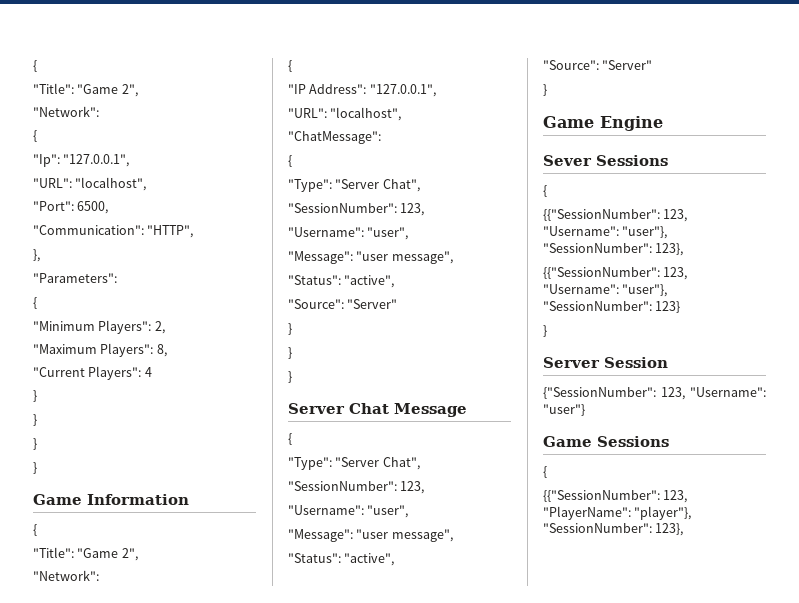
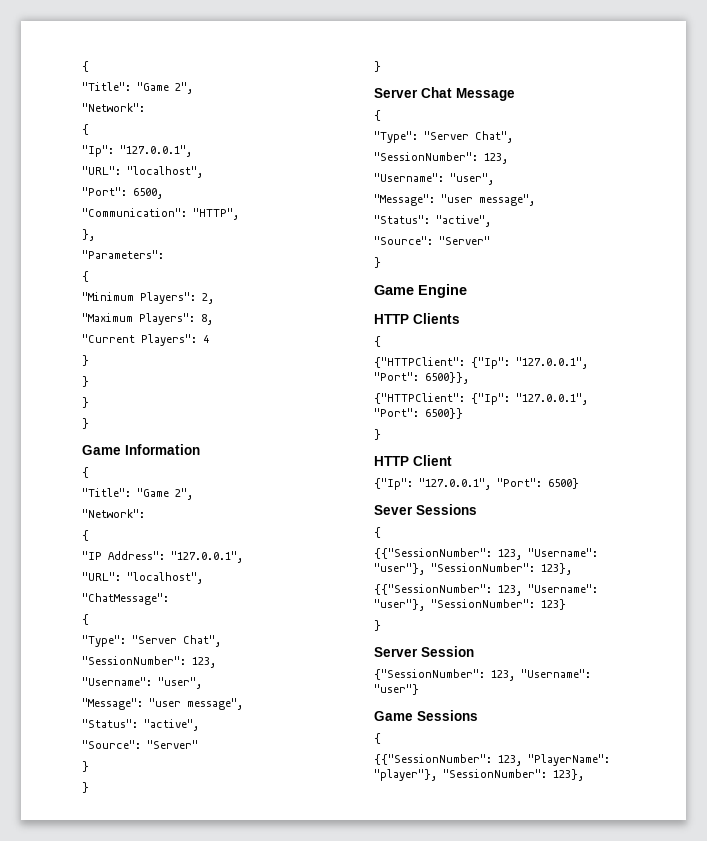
(663, 123) none -> [374,313,460,324] [374,336,381,347] [374,357,588,369] [374,372,469,384] [374,393,588,405] [374,408,463,419] [374,429,381,440] [374,455,452,466] [374,478,579,490] // HTTP Clients // { // {"HTTPClient": {"Ip": "127.0.0.1", "Port": 6500}}, // {"HTTPClient": {"Ip": "127.0.0.1", "Port": 6500}} // } // HTTP Client // {"Ip": "127.0.0.1", "Port": 6500}

